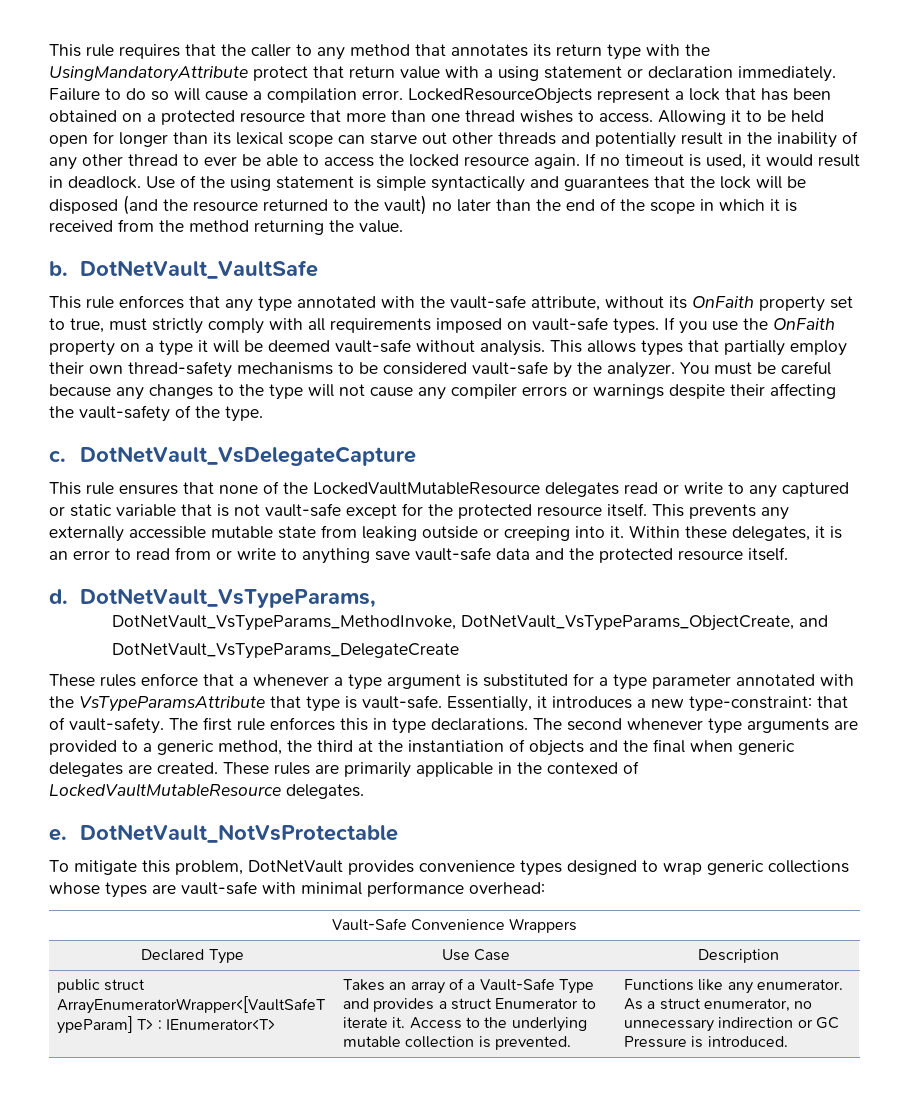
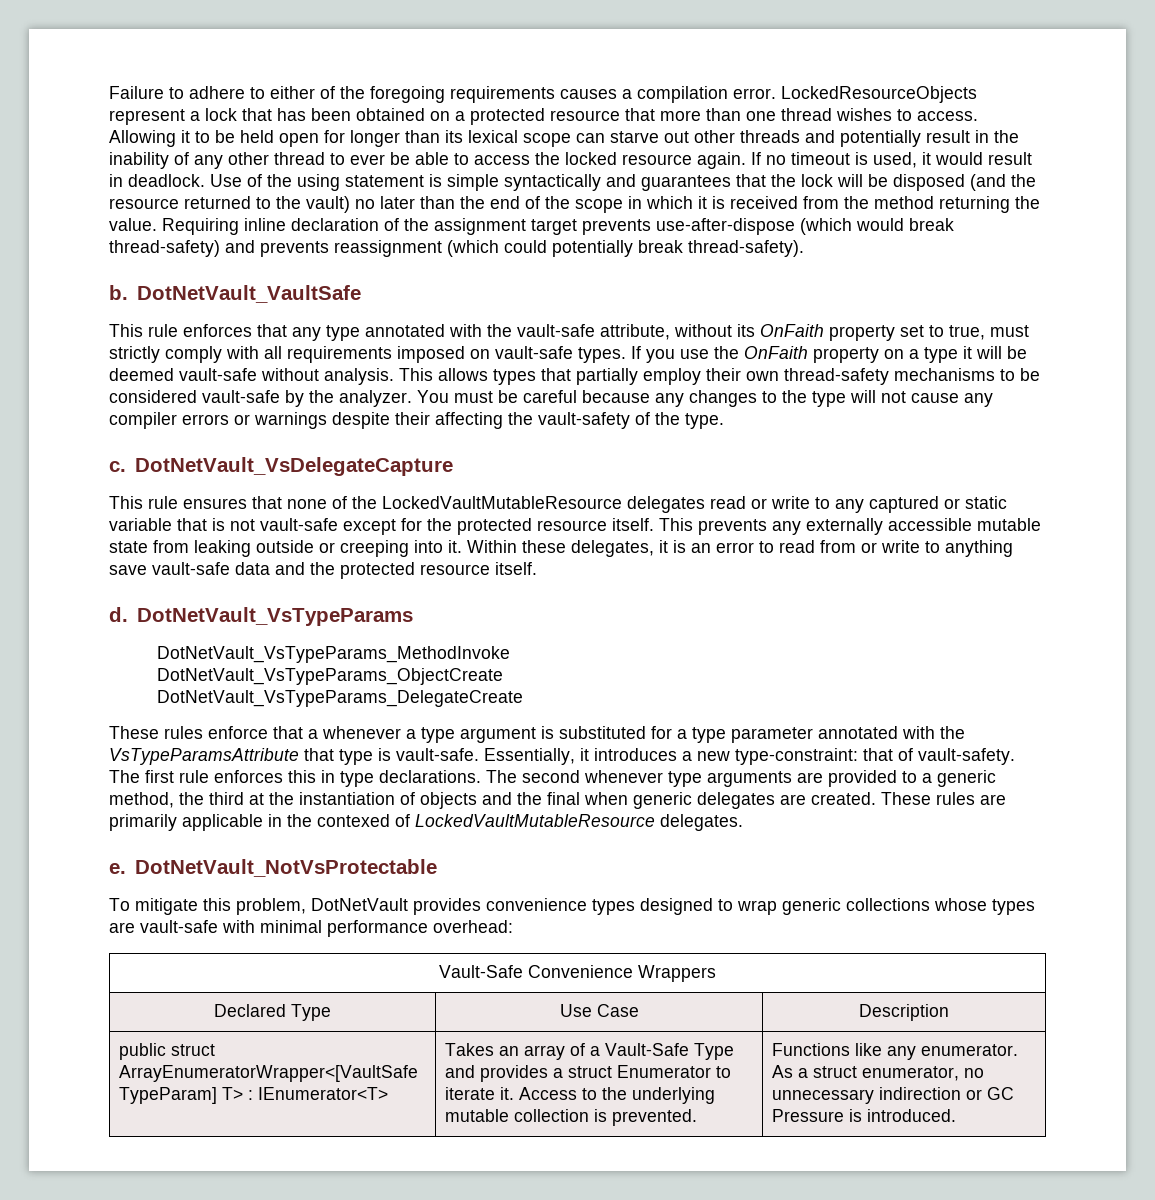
[49,44,710,60] [49,66,836,82] [49,88,248,101] This rule requires that the caller to any method that annotates its return type with the UsingMandatoryAttribute protect that return value with a using statement or declaration immediately. Failure to do so will cause -> [109,86,617,103] Failure to adhere to either of the foregoing requirements causes
(403, 226) none -> [162,218,954,235] [109,240,804,257] Requiring inline declaration of the assignment target prevents use-after-dispose (which would break thread-safety) and prevents reassignment (which could potentially break thread-safety).
[80,588,377,608] [111,615,828,631] DotNetVault_VsTypeParams, // DotNetVault_VsTypeParams_MethodInvoke, DotNetVault_VsTypeParams_ObjectCreate, and -> [136,607,413,626] [157,646,511,663] [157,668,504,685] DotNetVault_VsTypeParams // DotNetVault_VsTypeParams_MethodInvoke // DotNetVault_VsTypeParams_ObjectCreate

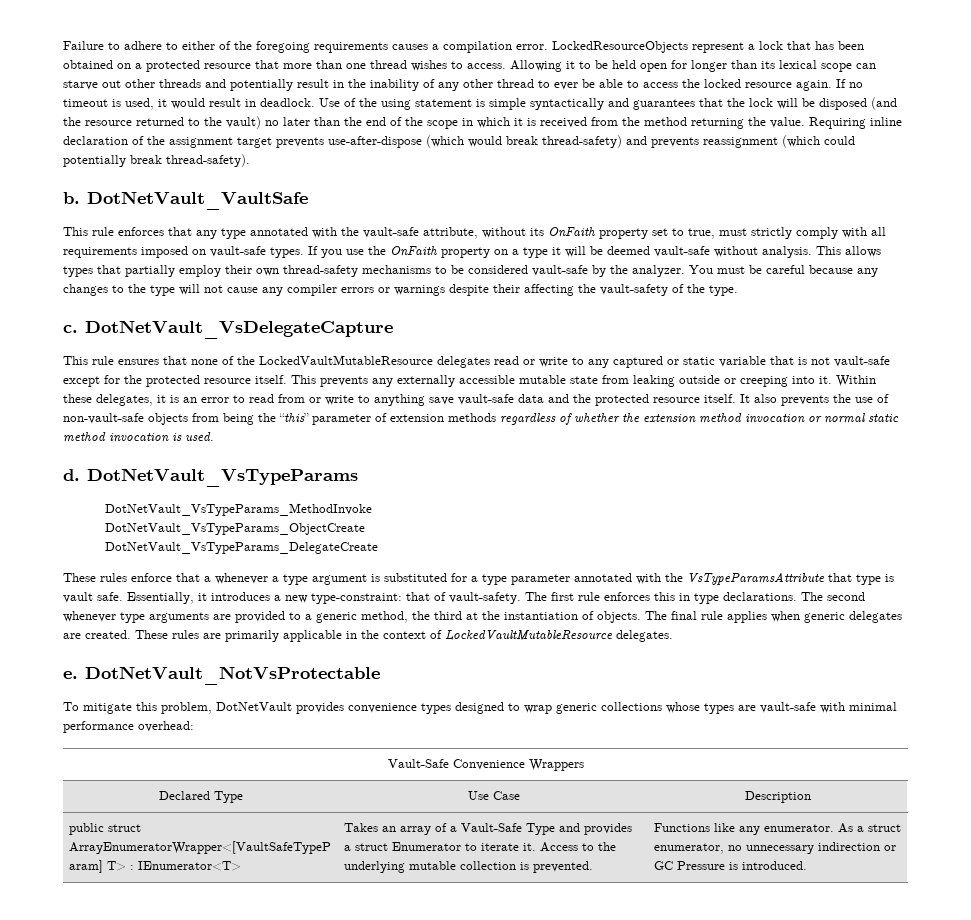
(537, 568) none -> [740,394,889,406] [63,413,899,425] [63,432,214,442] It also prevents the use of non-vault-safe objects from being the “this” parameter of extension methods regardless of whether the extension method invocation or normal static method invocation is used.
[396,748,479,761] vault-safe. -> [63,592,123,603] vault safe.
[420,792,580,809] objects and the final -> [597,611,767,623] objects. The final rule applies
[317,814,390,827] contexed -> [383,631,426,639] context

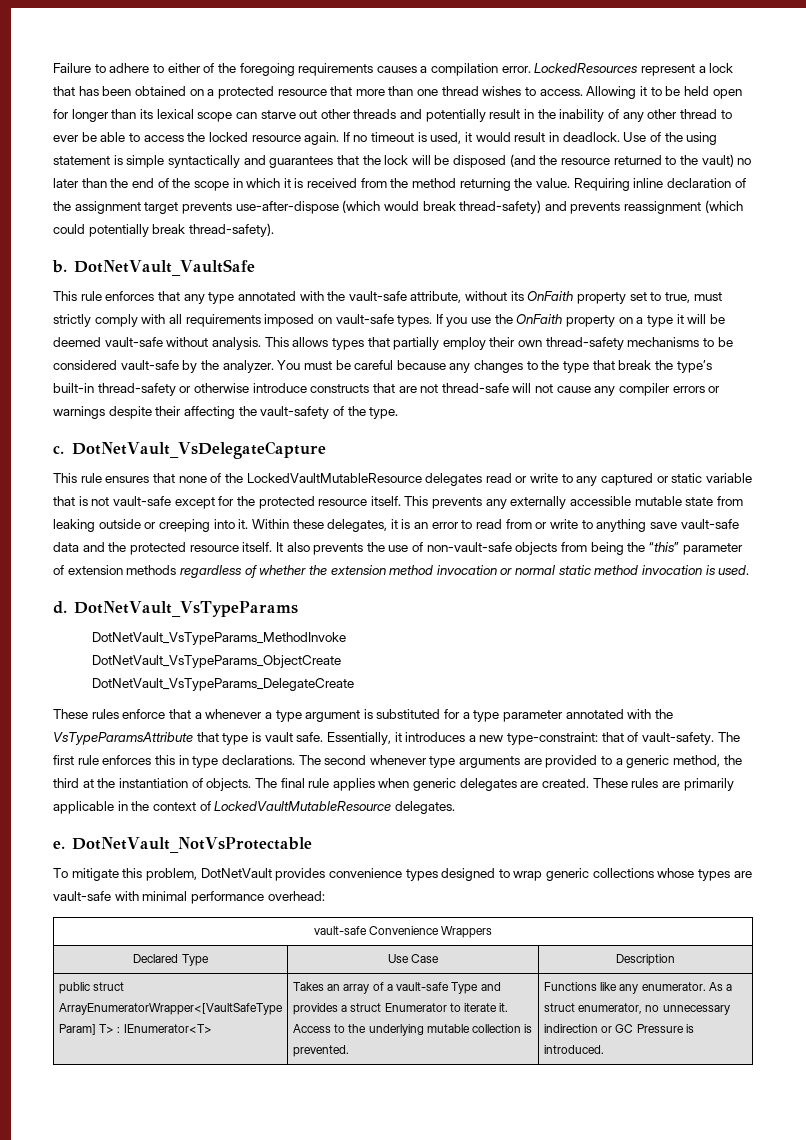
[552,41,688,53] LockedResourceObjects -> [534,63,639,73] LockedResources
(175, 290) none -> [592,360,712,373] [53,383,509,396] that break the type’s built-in thread-safety or otherwise introduce constructs that are not thread-safe
[387,759,449,768] Vault-Safe -> [313,926,367,935] vault-safe
[461,823,523,832] Vault-Safe -> [396,982,450,991] vault-safe

